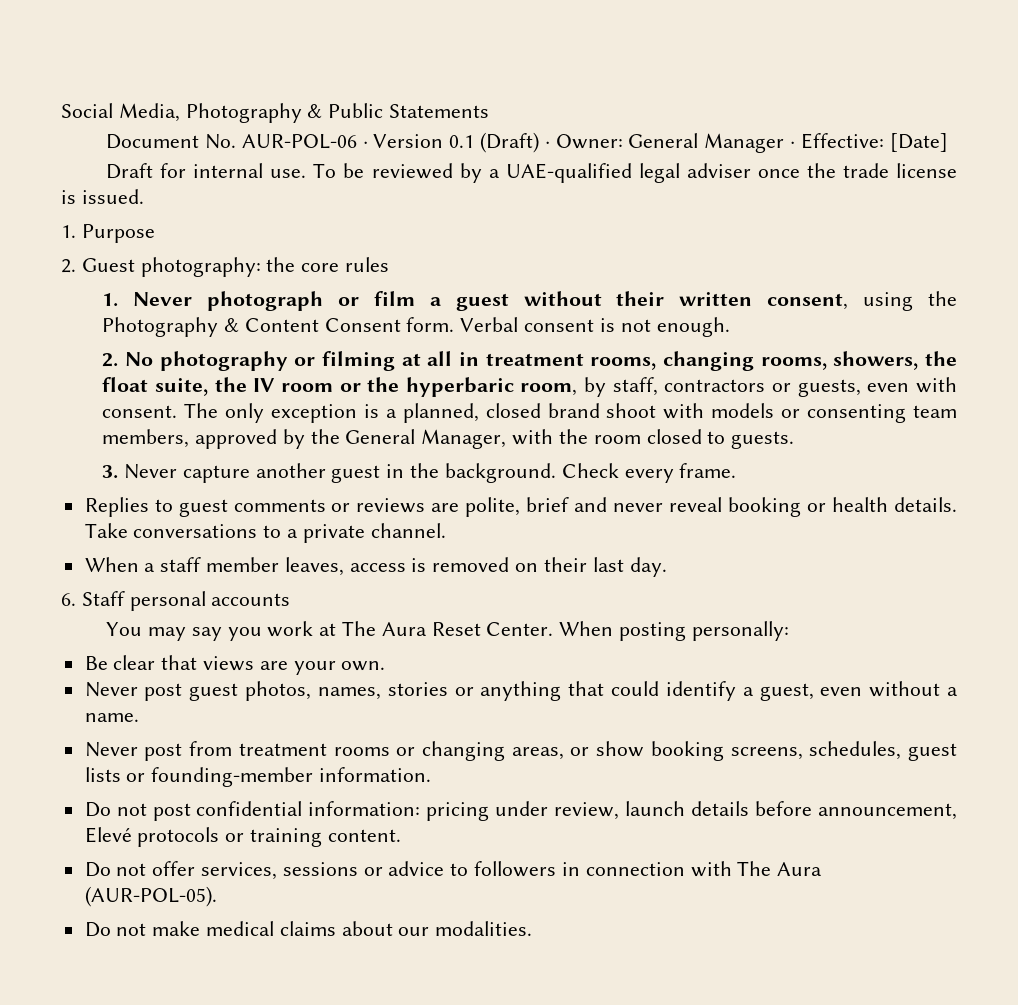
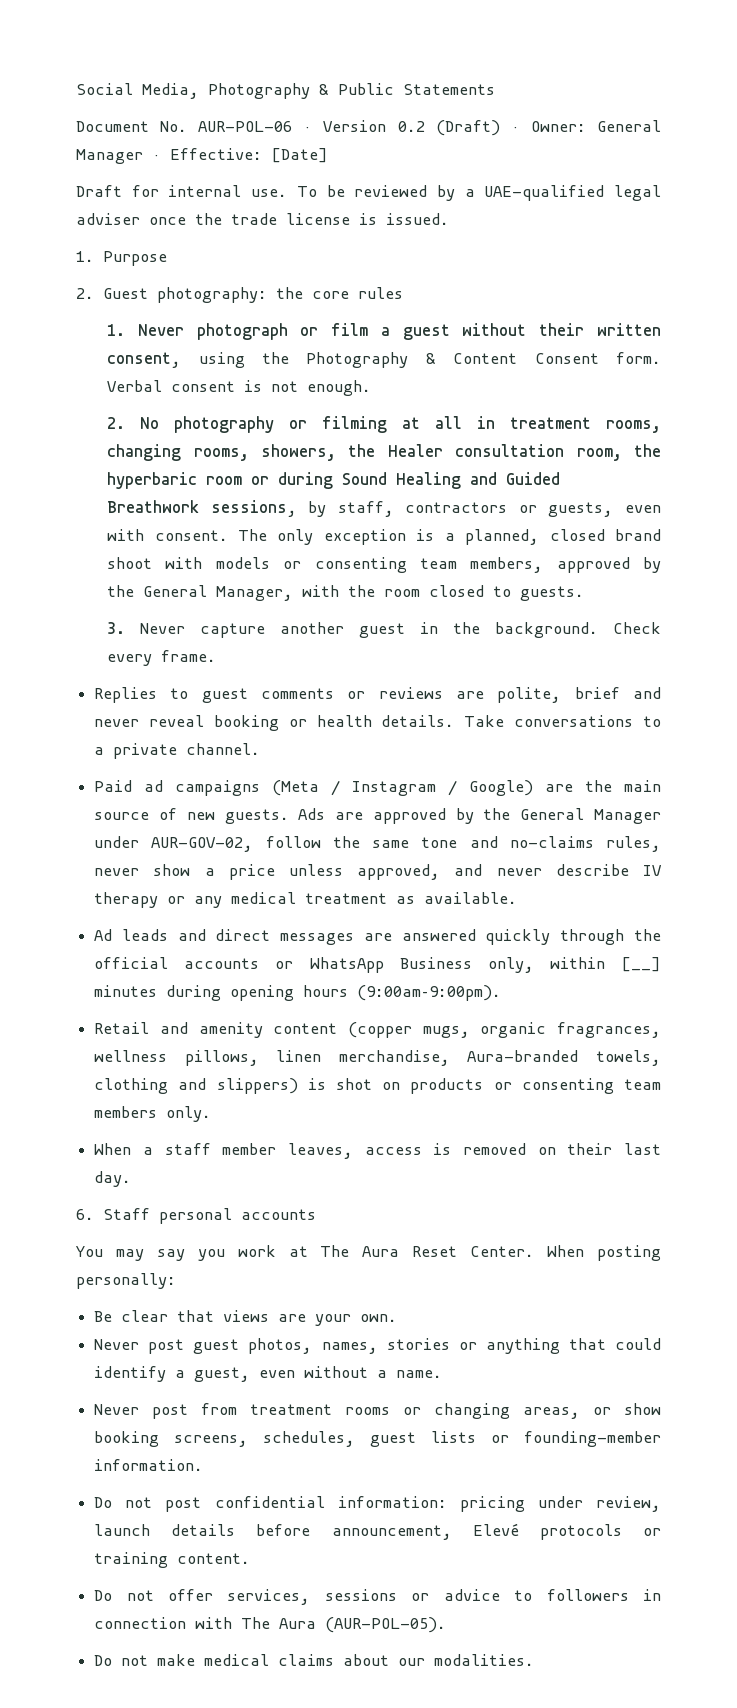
[449,135,475,148] 0.1 -> [397,121,425,132] 0.2
[102,377,578,397] float suite, the IV room or the hyperbaric room, -> [387,444,661,461] [107,472,561,489] [107,500,297,517] Healer consultation room, the hyperbaric room or during Sound Healing and Guided Breathwork sessions,
(446, 530) none -> [94,780,662,796] [94,808,662,824] [94,836,661,852] [94,864,662,880] [94,892,518,908] [94,929,661,945] [94,957,661,973] [94,985,502,1001] [94,1022,661,1038] [94,1050,661,1066] [94,1078,661,1094] [94,1106,212,1122] // Paid ad campaigns (Meta / Instagram / Google) are the main source of new guests. Ads are approved by the General Manager under AUR-GOV-02, follow the same tone and no-claims rules, never show a price unless approved, and never describe IV therapy or any medical treatment as available. // Ad leads and direct messages are answered quickly through the official accounts or WhatsApp Business only, within [__] minutes during opening hours (9:00am–9:00pm). // Retail and amenity content (copper mugs, organic fragrances, wellness pillows, linen merchandise, Aura-branded towels, clothing and slippers) is shot on products or consenting team members only.

